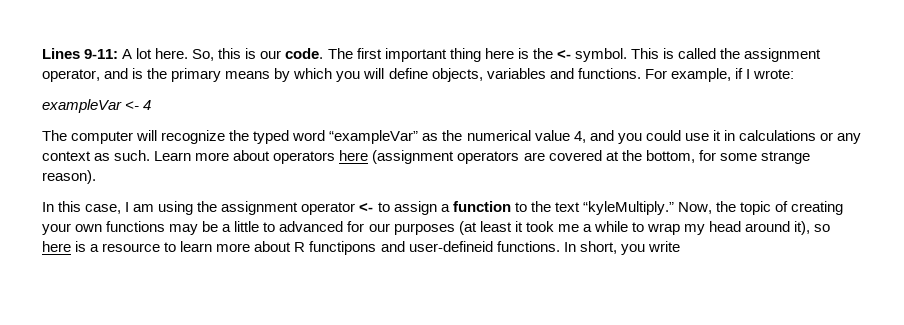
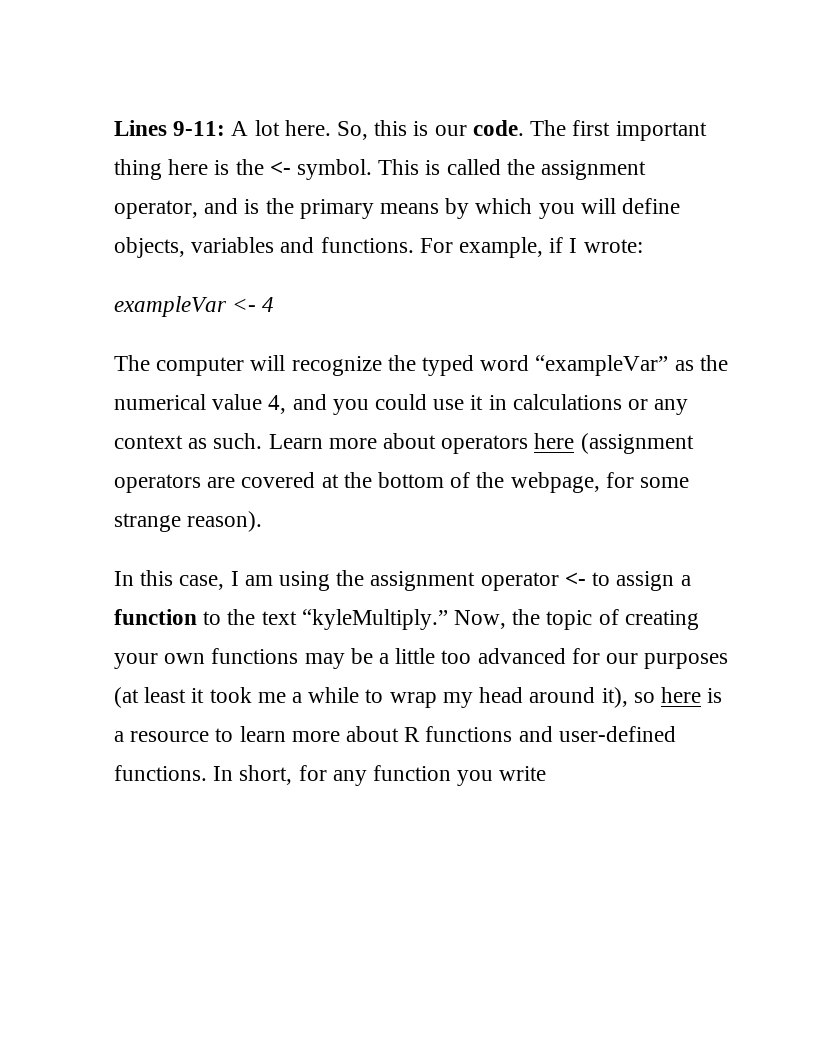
[645,150,695,163] bottom, -> [378,472,600,493] bottom of the webpage,
[263,222,276,232] to -> [441,650,472,664] too
[309,241,617,255] functipons and user-defineid functions. In short, -> [425,726,676,742] [114,765,452,786] functions and user-defined functions. In short, for any function

